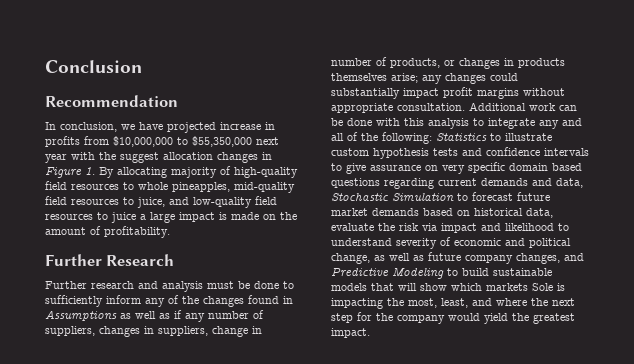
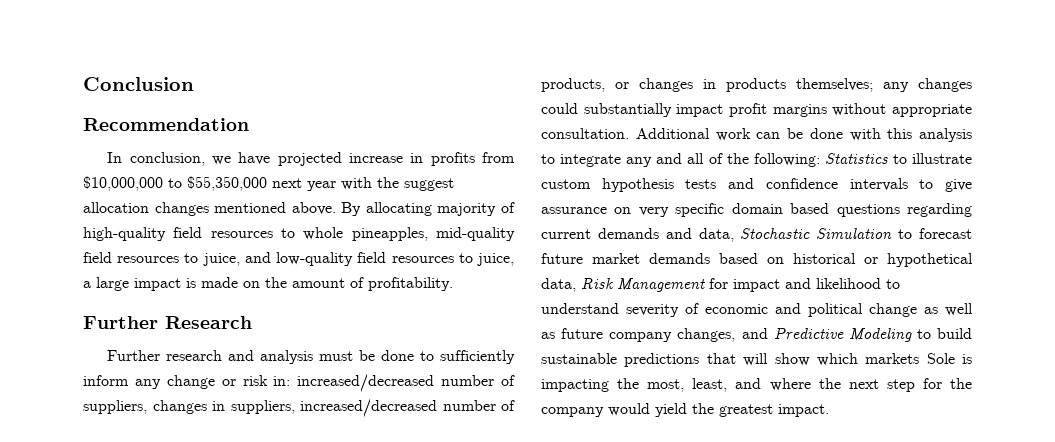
[262,152,272,160] [45,167,95,178] in Figure 1. -> [214,202,336,215] mentioned above.
[111,212,136,223] juice -> [477,253,514,266] juice,
[168,295,293,307] [45,310,205,322] of the changes found in Assumptions as well as if any -> [166,374,435,392] change or risk in: increased/decreased
[212,326,262,337] change in -> [300,399,437,417] increased/decreased
[331,73,418,83] themselves arise; -> [796,78,873,92] themselves;
[526,208,553,218] [331,223,437,231] data, evaluate the risk via -> [864,253,973,267] [541,278,728,292] or hypothetical data, Risk Management for
[331,253,370,264] change, -> [869,303,917,317] change
[331,283,367,291] models -> [624,353,700,367] predictions

